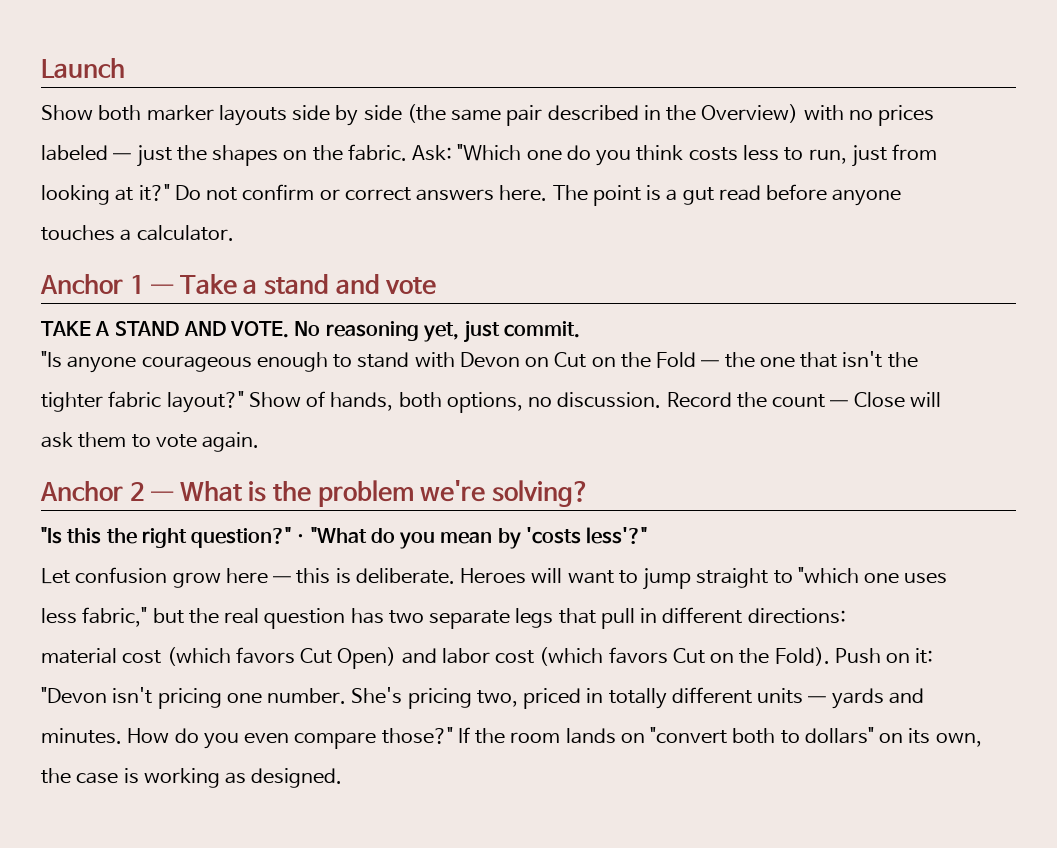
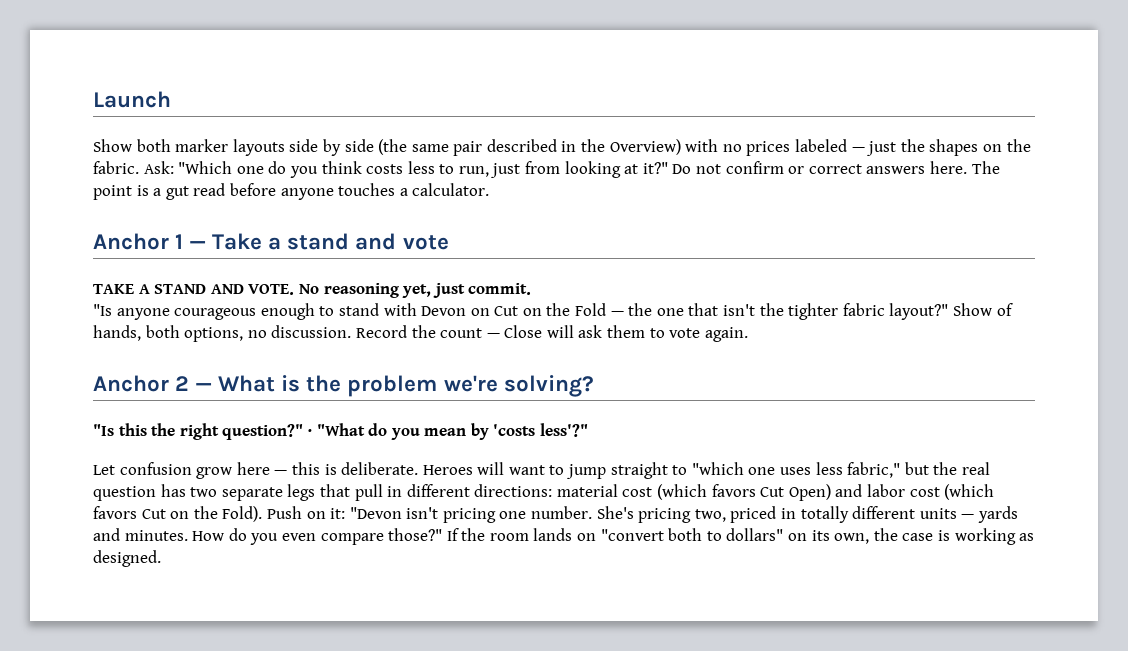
(935, 115) // -> (791, 148) none
(938, 152) // -> (561, 167) none
(902, 197) // -> (334, 194) none
(918, 360) // -> (784, 309) none
(941, 399) // -> (574, 331) none
(948, 578) // -> (812, 471) none
(846, 616) // -> (553, 490) none
(934, 656) // -> (346, 513) none
(924, 696) // -> (120, 534) none
(982, 740) // -> (870, 538) none

